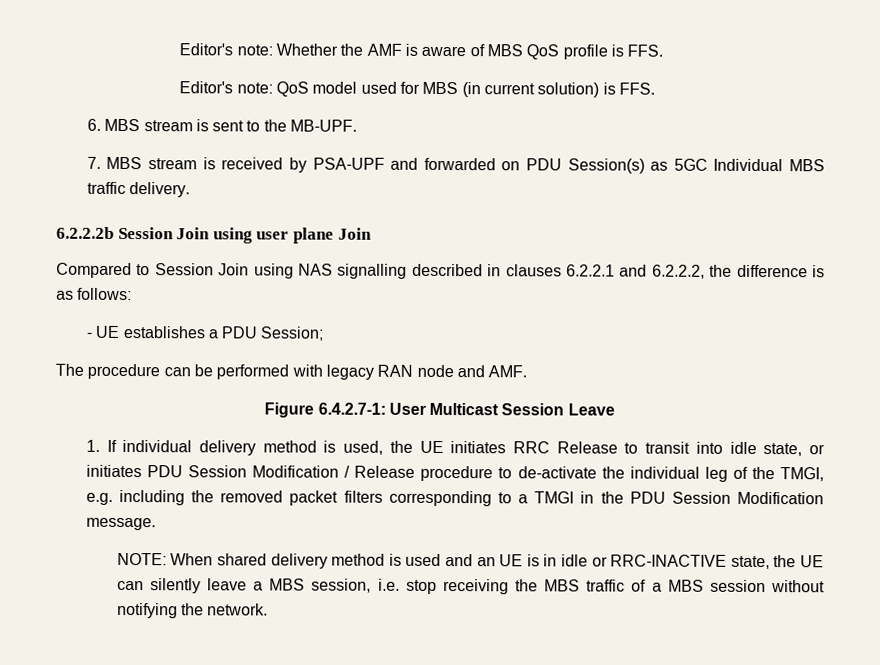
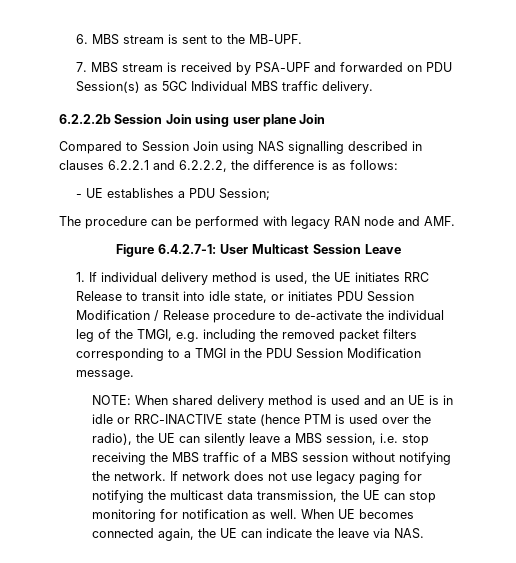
[179,43,664,60] [179,81,655,98] Editor's note: Whether the AMF is aware of MBS QoS profile is FFS. // Editor's note: QoS model used for MBS (in current solution) is FFS. // -> (75, 39) none
[730,555,770,570] state, -> [227,414,432,426] [92,433,133,445] state (hence PTM is used over the radio),
(269, 609) none -> [170,471,423,484] [92,490,437,503] [92,509,415,522] [92,528,425,541] If network does not use legacy paging for notifying the multicast data transmission, the UE can stop monitoring for notification as well. When UE becomes connected again, the UE can indicate the leave via NAS.

